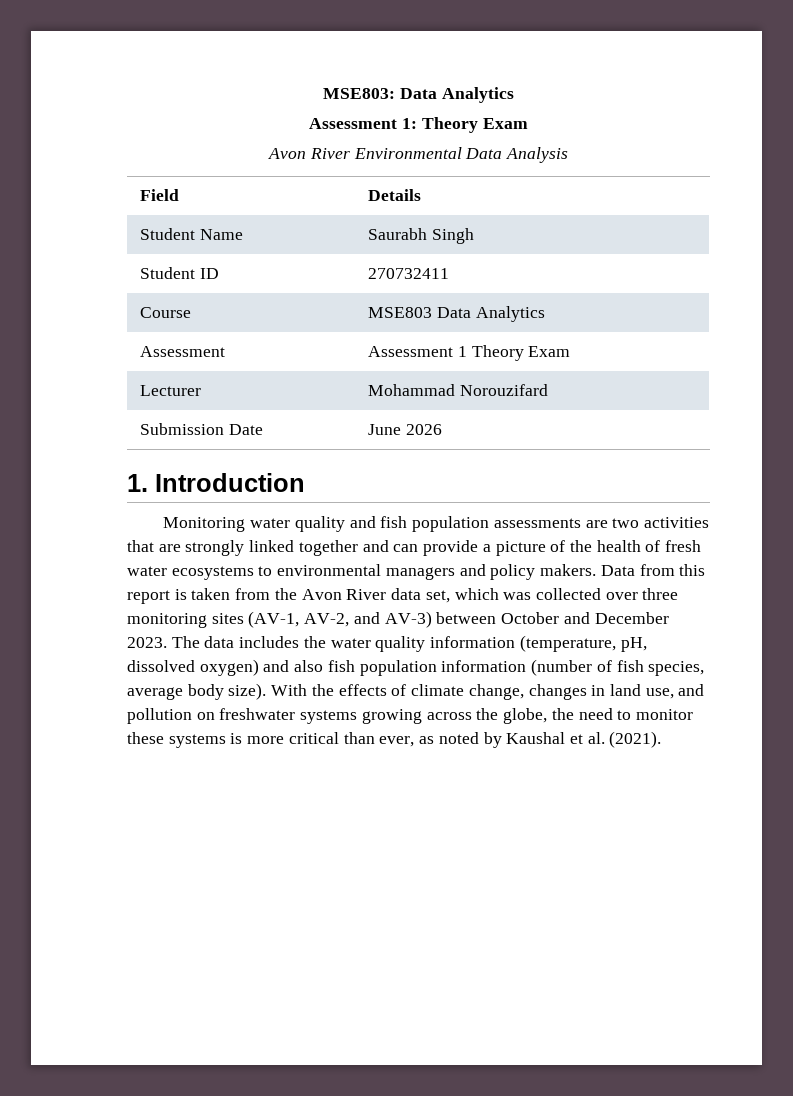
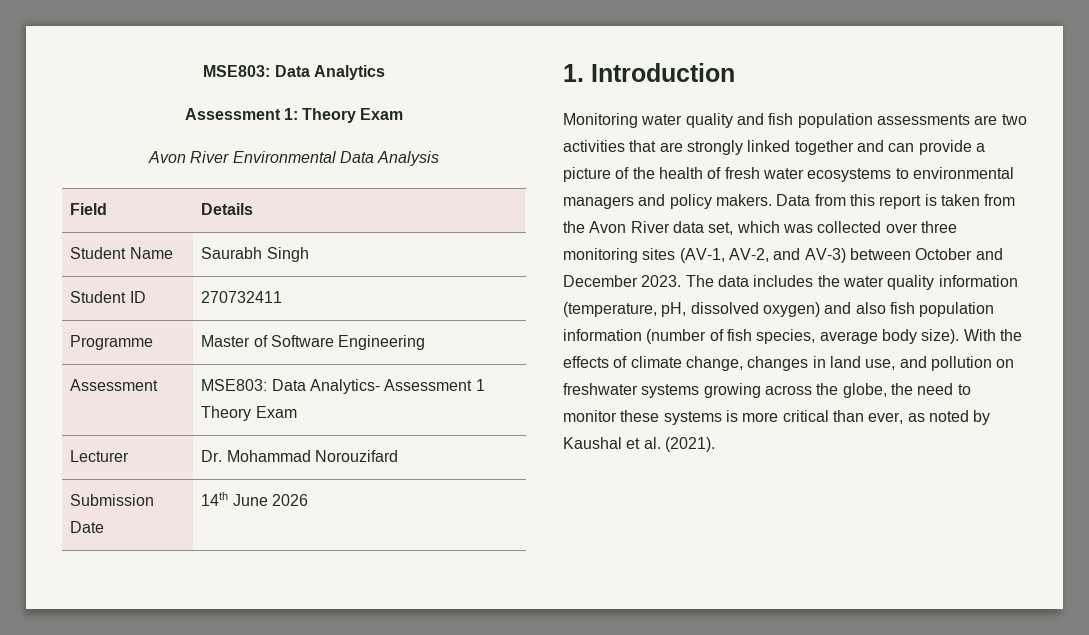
[140,307,192,318] [368,306,545,322] [140,346,226,357] Course | MSE803 Data Analytics // Assessment | -> [70,335,154,350] [201,335,426,350] [70,379,159,391] [201,379,380,394] Programme | Master of Software Engineering // Assessment | MSE803: Data Analytics-
(202, 390) none -> [201,450,223,462] Dr.
(263, 429) none -> [201,492,229,506] 14th

